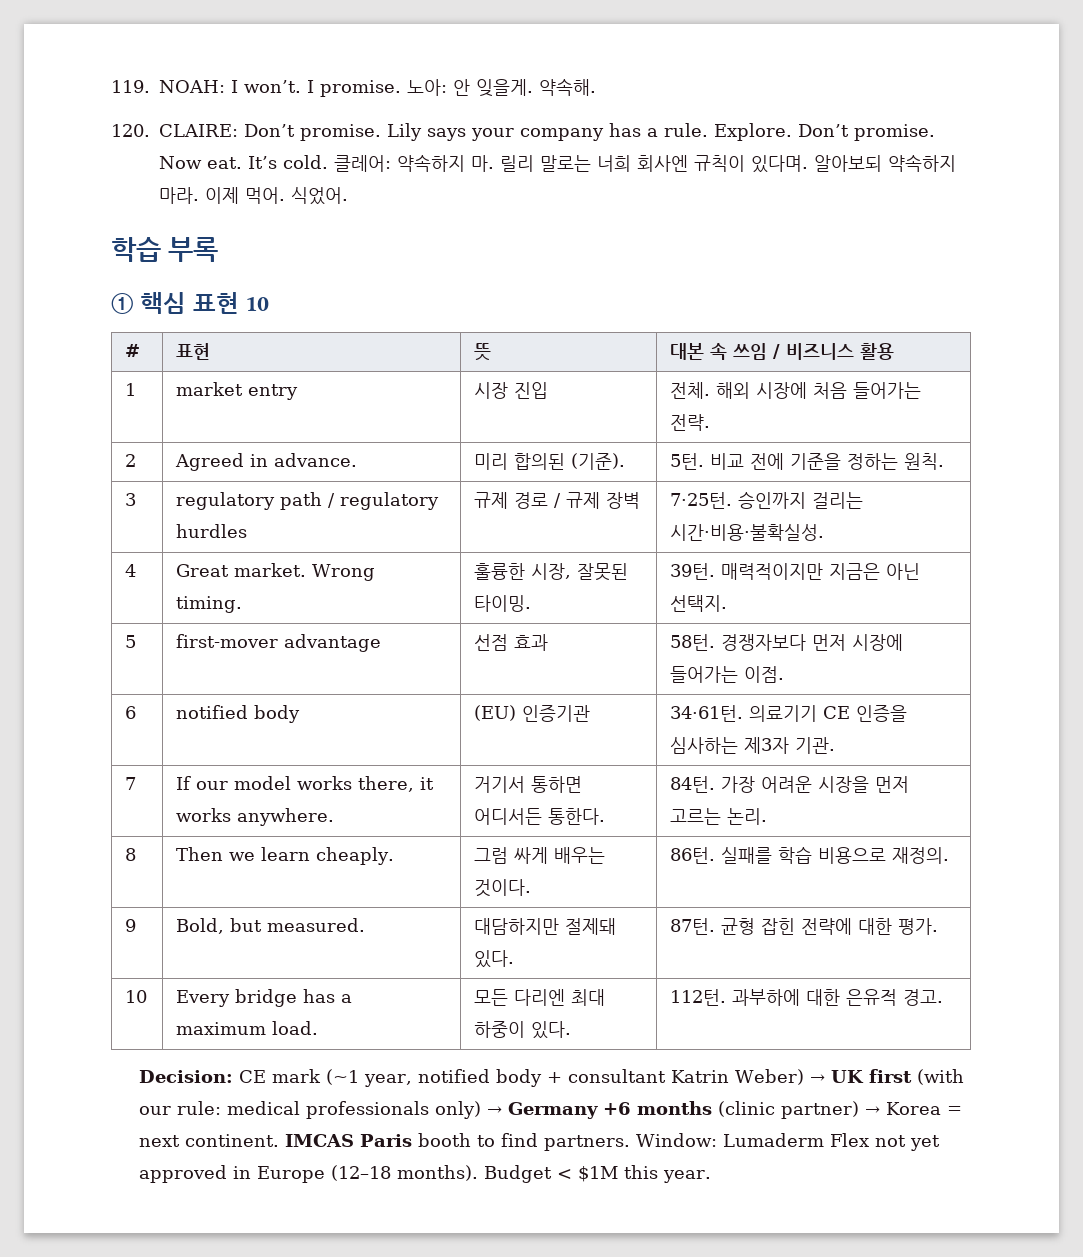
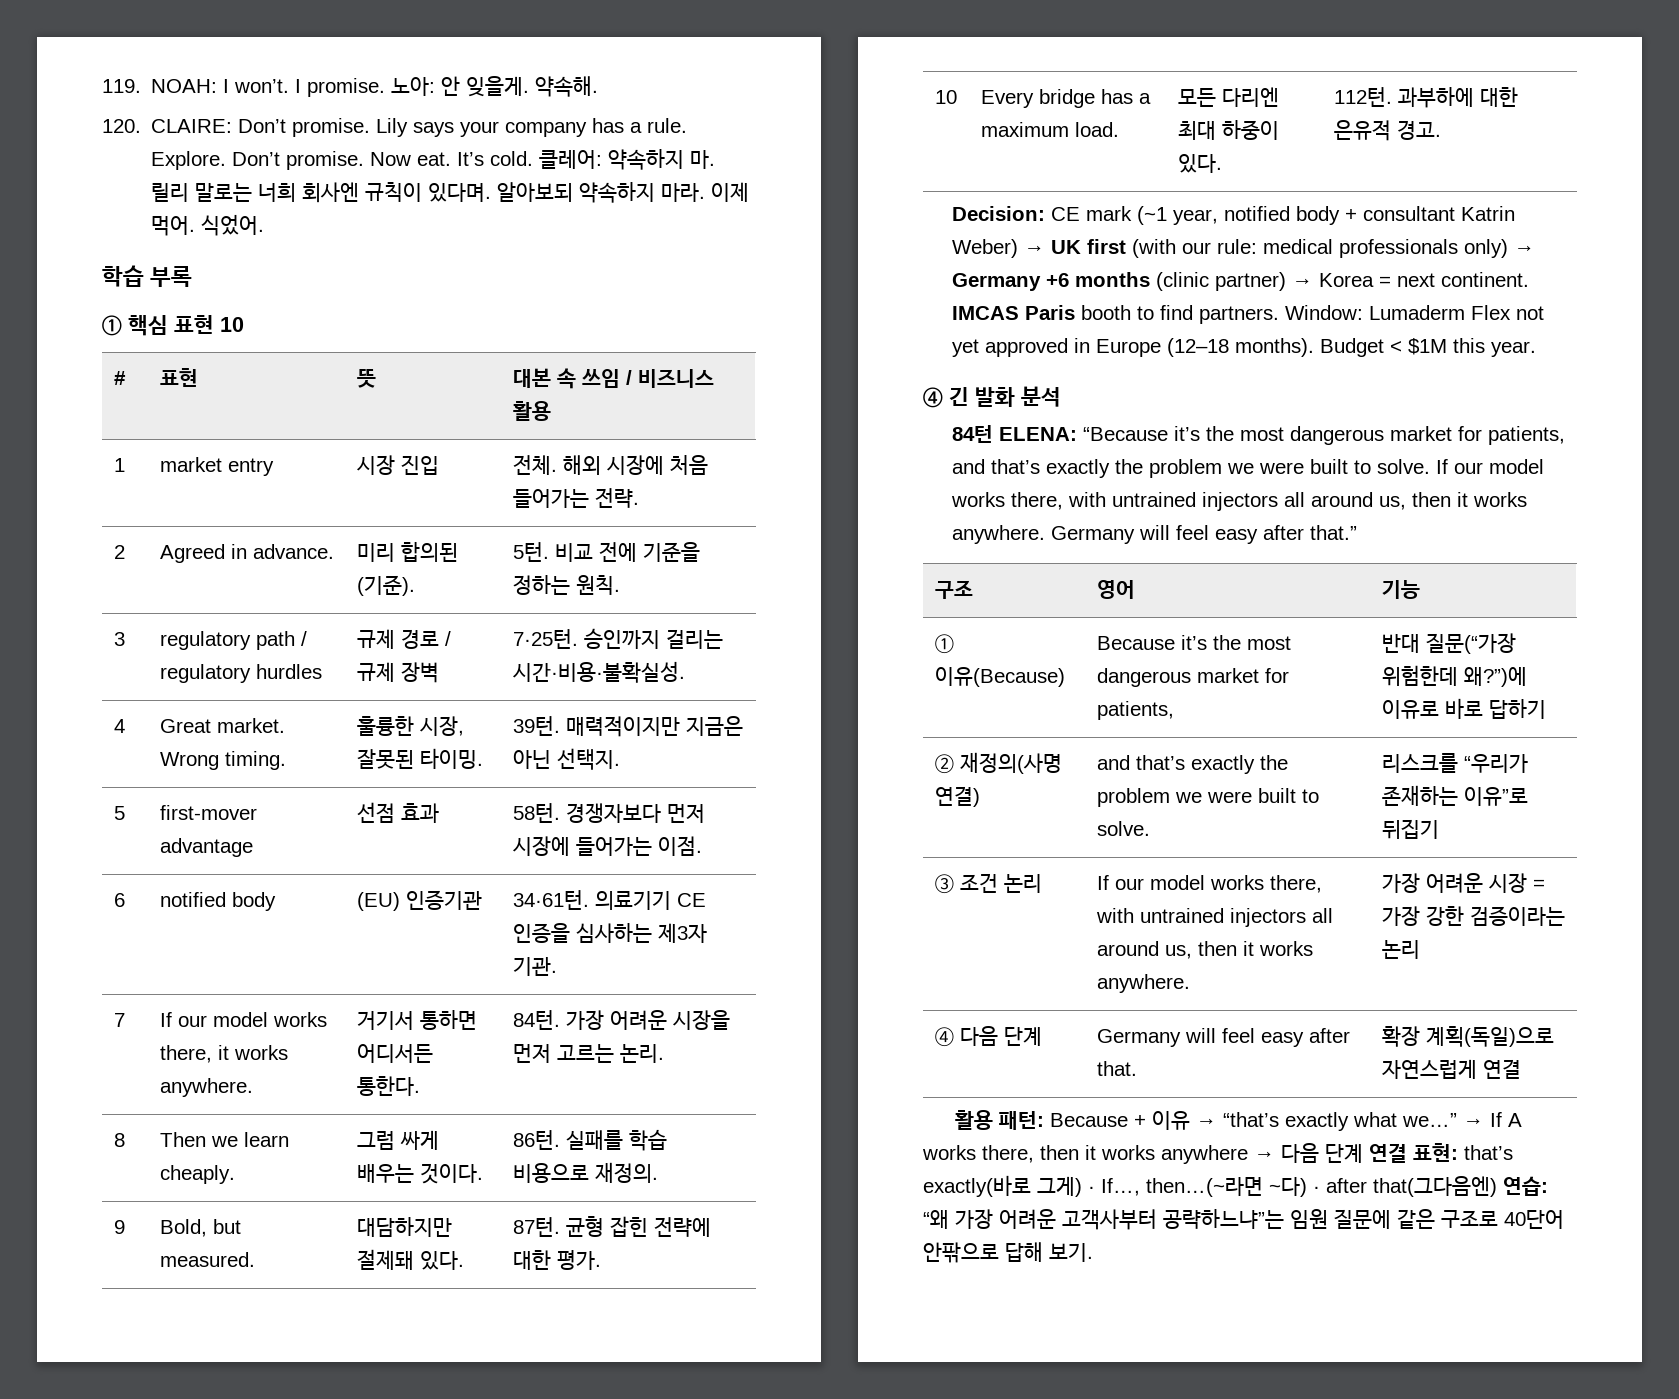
(711, 1176) none -> [923,386,1061,408] [952,425,1566,445] [952,459,1545,478] [951,492,1528,511] [952,525,1358,544] [934,580,973,599] [1096,580,1135,599] [1381,580,1420,599] [934,634,954,654] [934,667,1065,687] [1096,635,1291,650] [1096,668,1289,687] [1096,701,1174,720] [1381,633,1516,654] [1381,665,1527,687] [1381,698,1546,719] [934,752,1062,774] [934,786,980,807] [1096,755,1288,774] [1096,788,1319,807] [1096,821,1150,836] [1381,753,1528,773] [1381,785,1528,806] [1381,819,1439,839] [934,873,1042,894] [1096,875,1322,893] [1095,908,1333,927] [1096,941,1313,959] [1096,974,1190,993] [1381,873,1545,893] [1381,906,1565,926] [1381,940,1420,959] [934,1026,1042,1047] [1096,1028,1350,1047] [1096,1061,1137,1076] [1381,1026,1554,1047] [1381,1059,1521,1079] [954,1110,1522,1131] [922,1143,1513,1164] [923,1175,1548,1197] [923,1209,1564,1230] [923,1242,1093,1263] // ④ 긴 발화 분석 // 84턴 ELENA: “Because it’s the most dangerous market for patients, and that’s exactly the problem we were built to solve. If our model works there, with untrained injectors all around us, then it works anywhere. Germany will feel easy after that.” // 구조 | 영어 | 기능 // ① 이유(Because) | Because it’s the most dangerous market for patients, | 반대 질문(“가장 위험한데 왜?”)에 이유로 바로 답하기 // ② 재정의(사명 연결) | and that’s exactly the problem we were built to solve. | 리스크를 “우리가 존재하는 이유”로 뒤집기 // ③ 조건 논리 | If our model works there, with untrained injectors all around us, then it works anywhere. | 가장 어려운 시장 = 가장 강한 검증이라는 논리 // ④ 다음 단계 | Germany will feel easy after that. | 확장 계획(독일)으로 자연스럽게 연결 // 활용 패턴: Because + 이유 → “that’s exactly what we…” → If A works there, then it works anywhere → 다음 단계 연결 표현: that’s exactly(바로 그게) · If…, then…(~라면 ~다) · after that(그다음엔) 연습: “왜 가장 어려운 고객사부터 공략하느냐”는 임원 질문에 같은 구조로 40단어 안팎으로 답해 보기.

